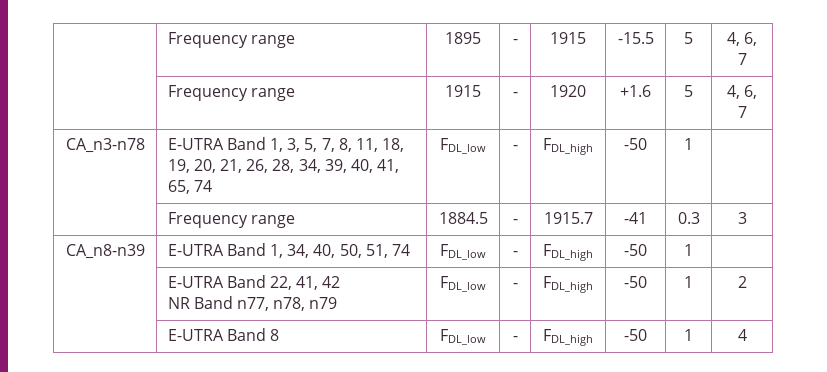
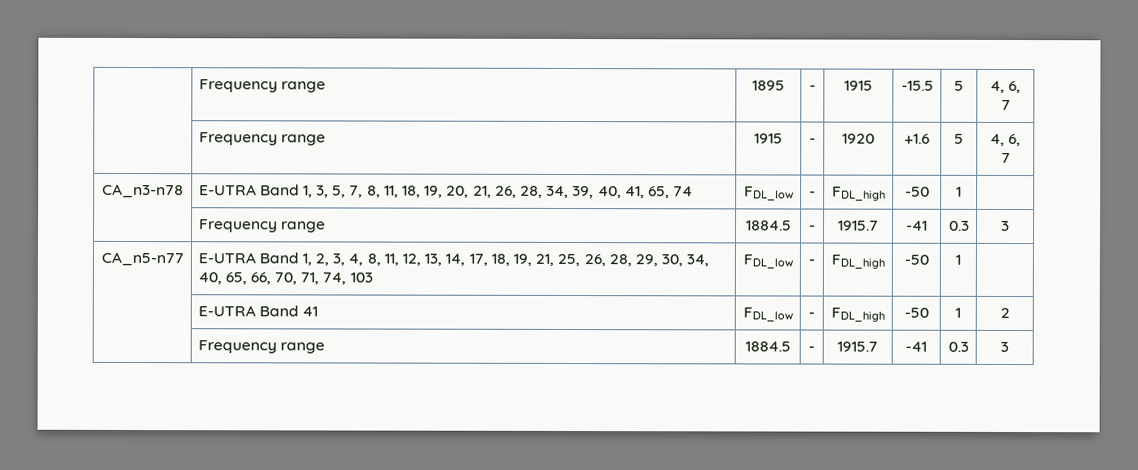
[65,244,145,259] [167,243,410,258] CA_n8-n39 | E-UTRA Band 1, 34, 40, 50, 51, 74 -> [100,251,184,267] [197,252,710,267] [197,272,373,285] CA_n5-n77 | E-UTRA Band 1, 2, 3, 4, 8, 11, 12, 13, 14, 17, 18, 19, 21, 25, 26, 28, 29, 30, 34, 40, 65, 66, 70, 71, 74, 103
[270,276,341,290] [167,296,338,311] 22, 41, 42 // NR Band n77, n78, n79 -> [301,306,318,317] 41
[167,328,280,341] [440,329,486,345] [512,336,518,341] [543,329,593,346] [624,329,647,341] [684,329,693,341] [737,329,747,341] E-UTRA Band 8 | FDL_low | - | FDL_high | -50 | 1 | 4 -> [197,340,325,354] [744,341,791,352] [808,345,815,352] [837,341,878,352] [905,341,927,352] [947,341,969,352] [1000,341,1009,352] Frequency range | 1884.5 | - | 1915.7 | -41 | 0.3 | 3

